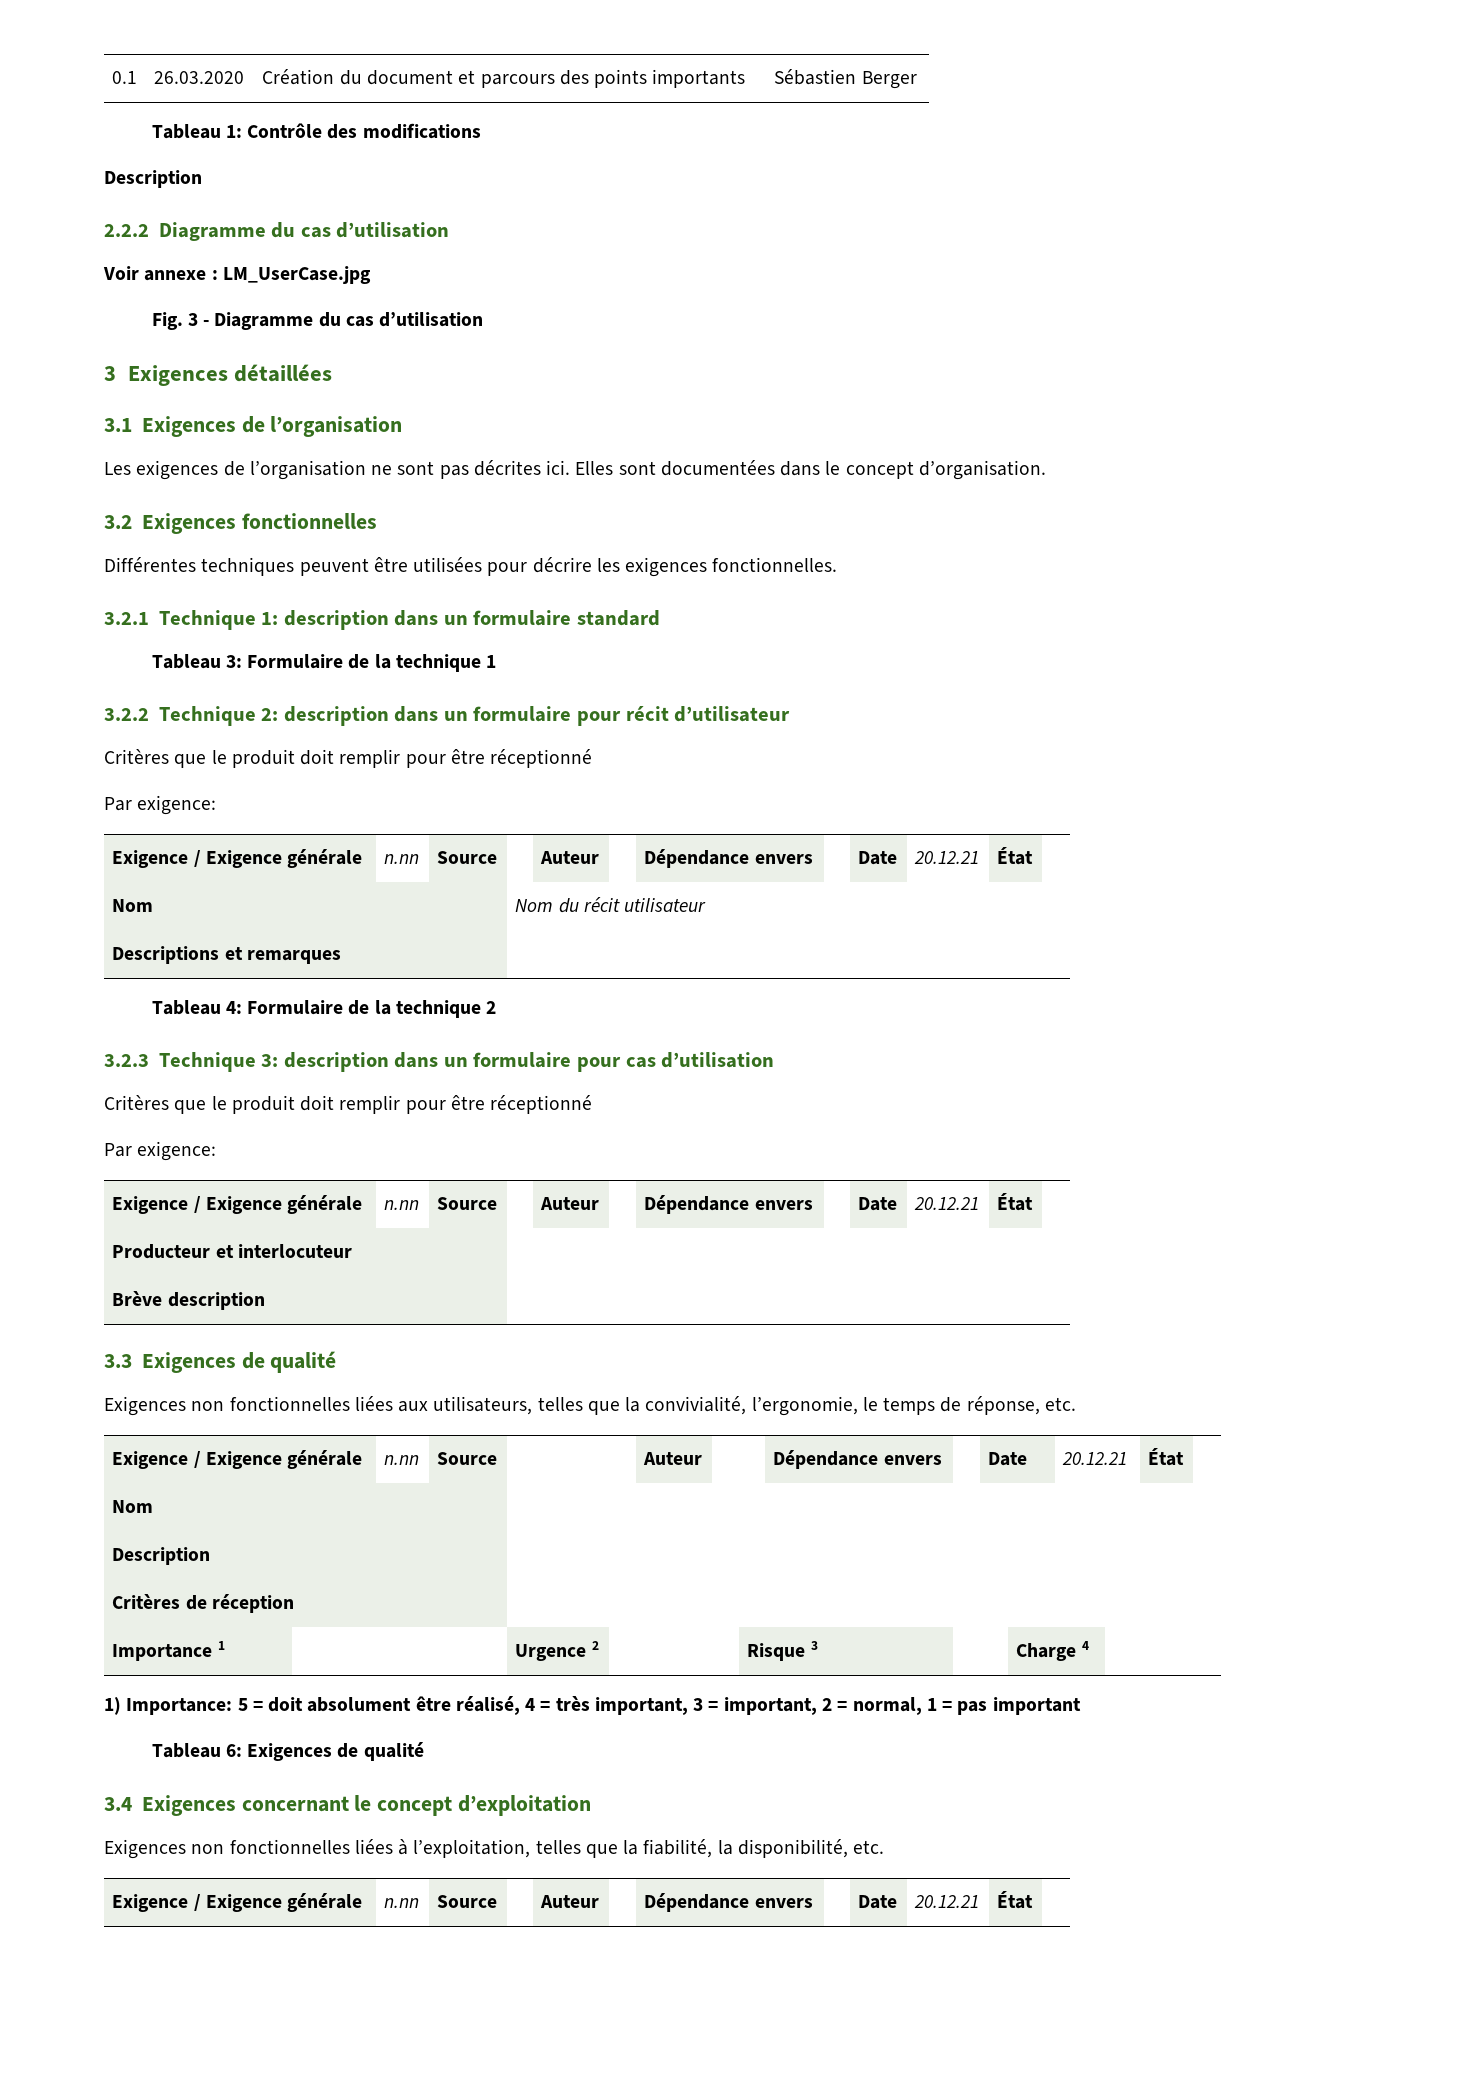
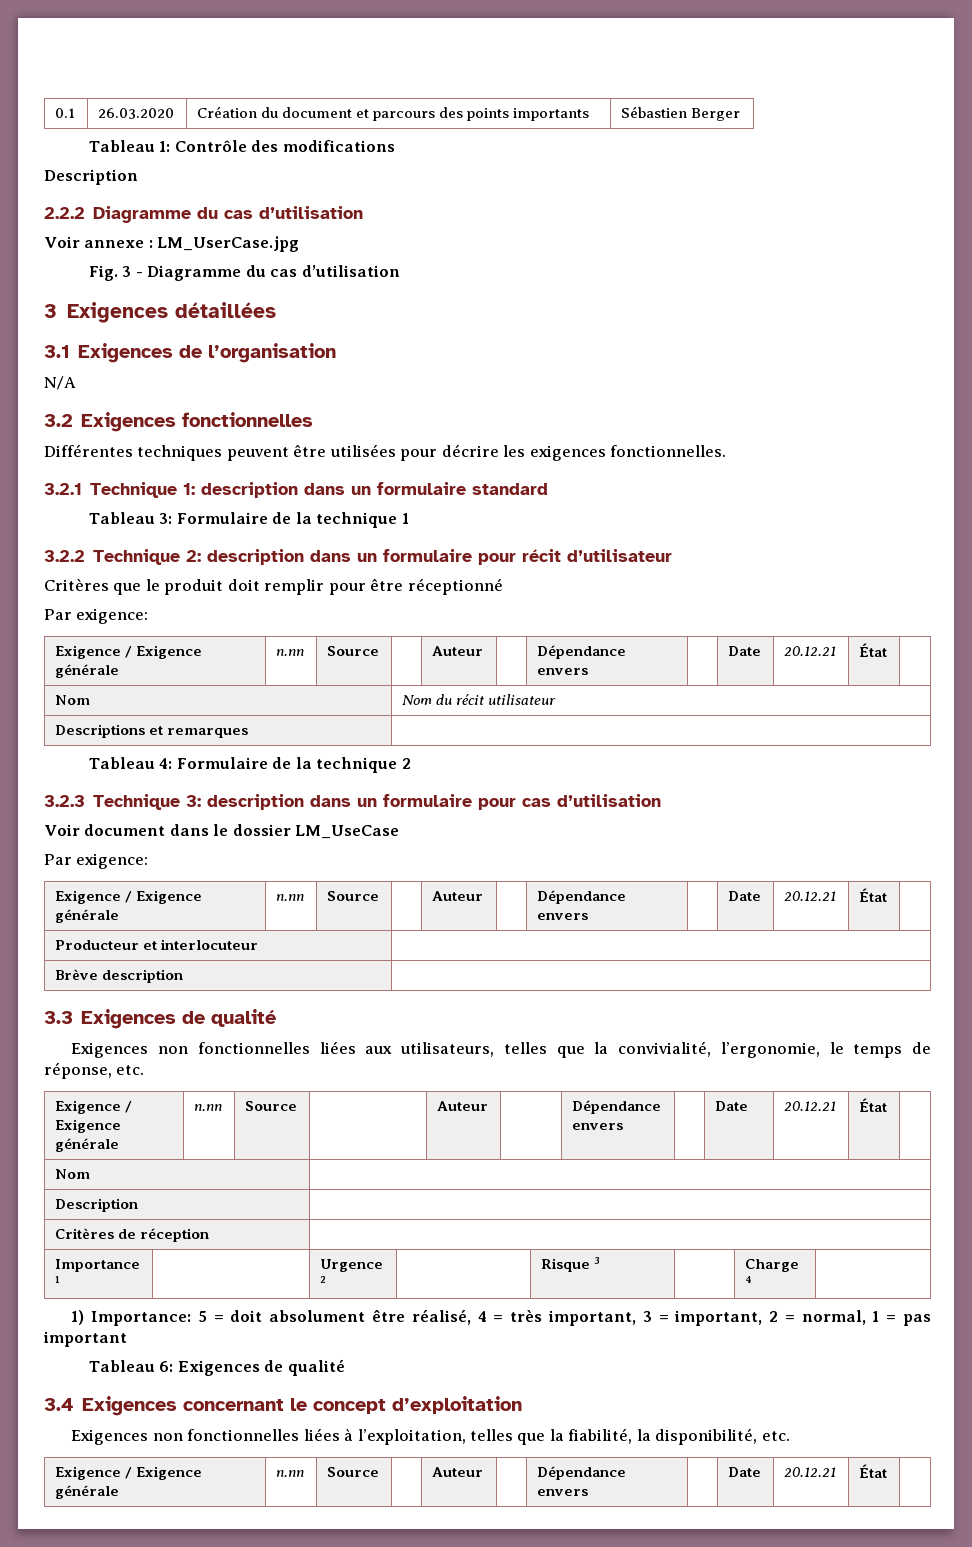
[104,460,1046,480] Les exigences de l’organisation ne sont pas décrites ici. Elles sont documentées dans le concept d’organisation. -> [44,376,76,390] N/A
[104,1095,593,1114] Critères que le produit doit remplir pour être réceptionné -> [44,824,400,839] Voir document dans le dossier LM_UseCase

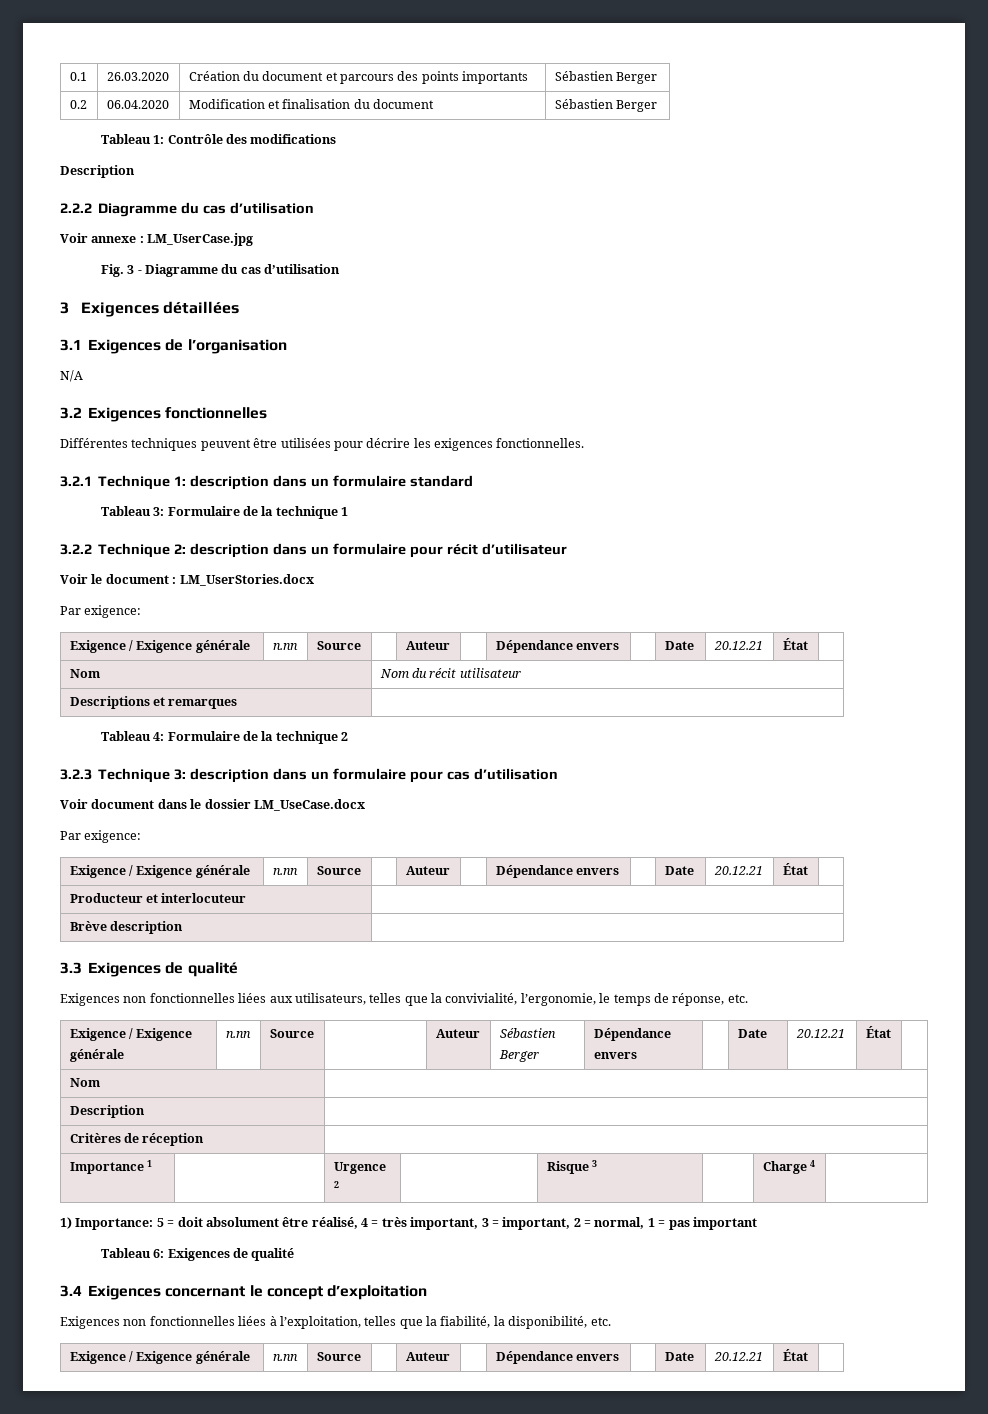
(741, 114) none -> [69,100,87,109] [106,100,169,109] [188,99,435,109] [554,99,657,112] // 0.2 | 06.04.2020 | Modification et finalisation du document | Sébastien Berger
[44,578,503,595] Critères que le produit doit remplir pour être réceptionné -> [60,574,314,586] Voir le document : LM_UserStories.docx
[295,825,400,839] LM_UseCase -> [253,799,365,811] LM_UseCase.docx
(489, 1106) none -> [499,1028,556,1038] [498,1050,539,1062] Sébastien Berger

